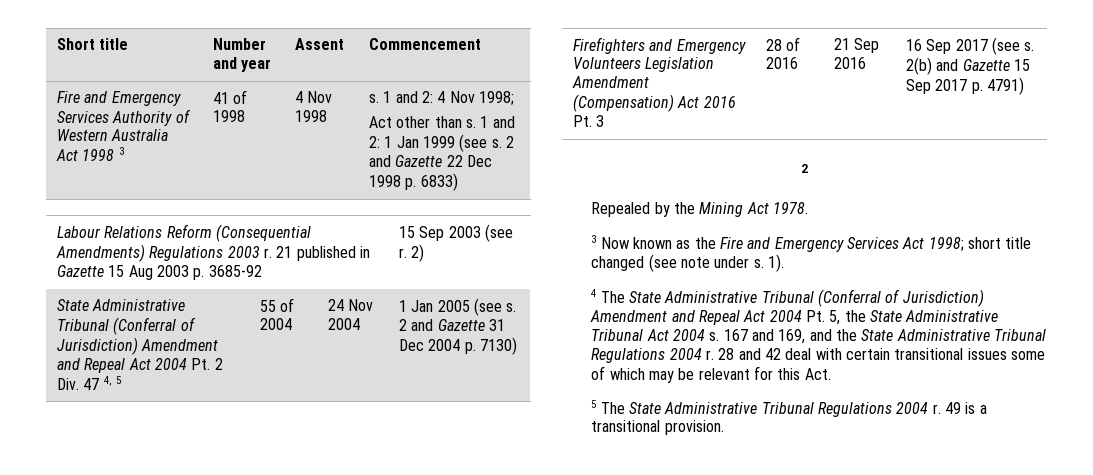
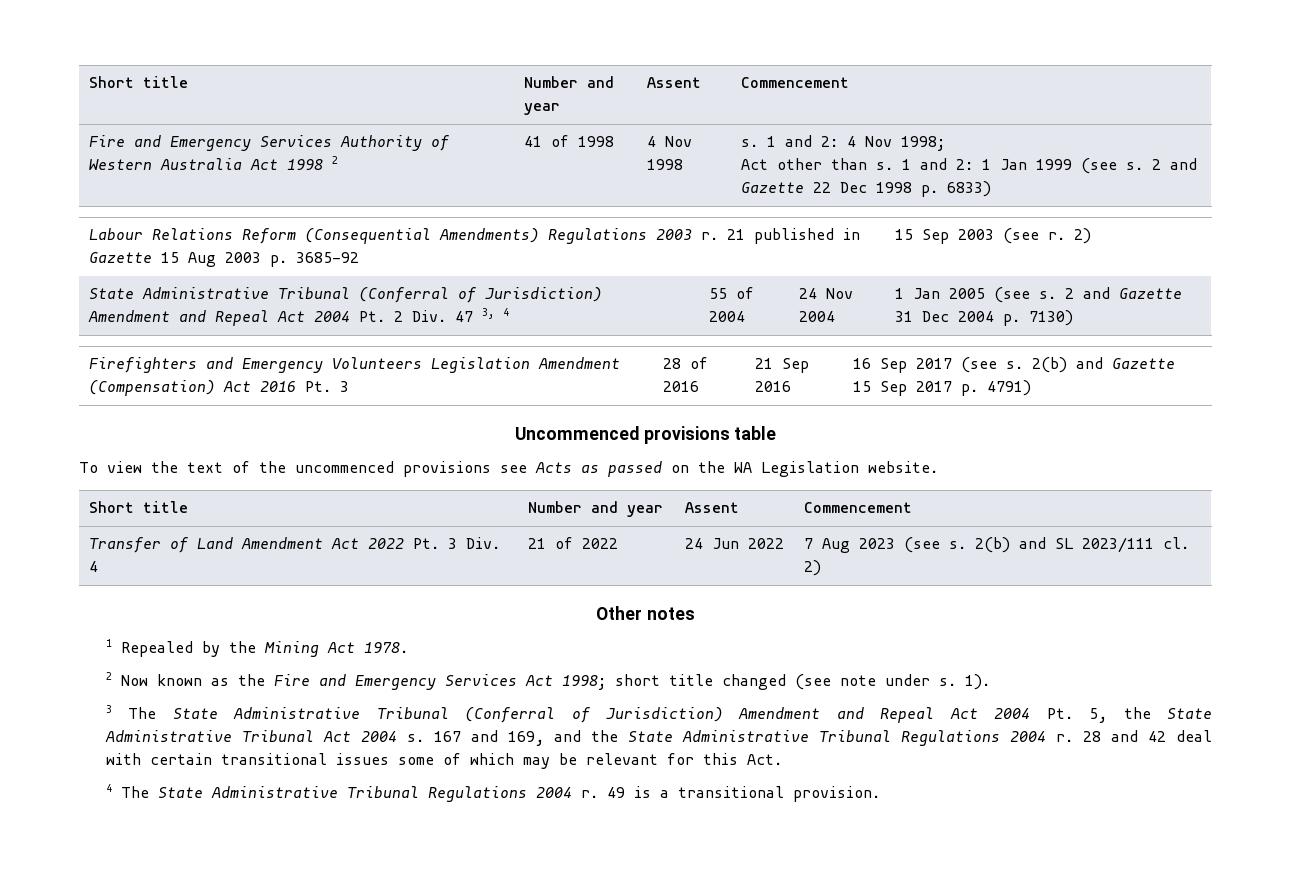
[118,147,124,155] 3 -> [332,156,339,164] 2
[103,376,121,386] 4, 5 -> [482,308,510,319] 3, 4
[801,164,808,173] 2 // -> [514,426,777,444] [79,461,938,477] [89,501,189,513] [528,501,664,517] [685,502,740,513] [804,502,913,513] [89,537,501,553] [89,561,99,572] [528,537,619,549] [685,538,785,549] [804,537,1190,553] [804,560,822,576] [596,606,695,620] [105,639,112,647] Uncommenced provisions table // To view the text of the uncommenced provisions see Acts as passed on the WA Legislation website. // Short title | Number and year | Assent | Commencement // Transfer of Land Amendment Act 2022 Pt. 3 Div. 4 | 21 of 2022 | 24 Jun 2022 | 7 Aug 2023 (see s. 2(b) and SL 2023/111 cl. 2) // Other notes // 1
[591,235,597,243] 3 -> [105,672,112,680] 2
[591,289,597,297] 4 -> [105,705,112,713] 3
[591,400,597,408] 5 -> [105,784,112,792] 4

